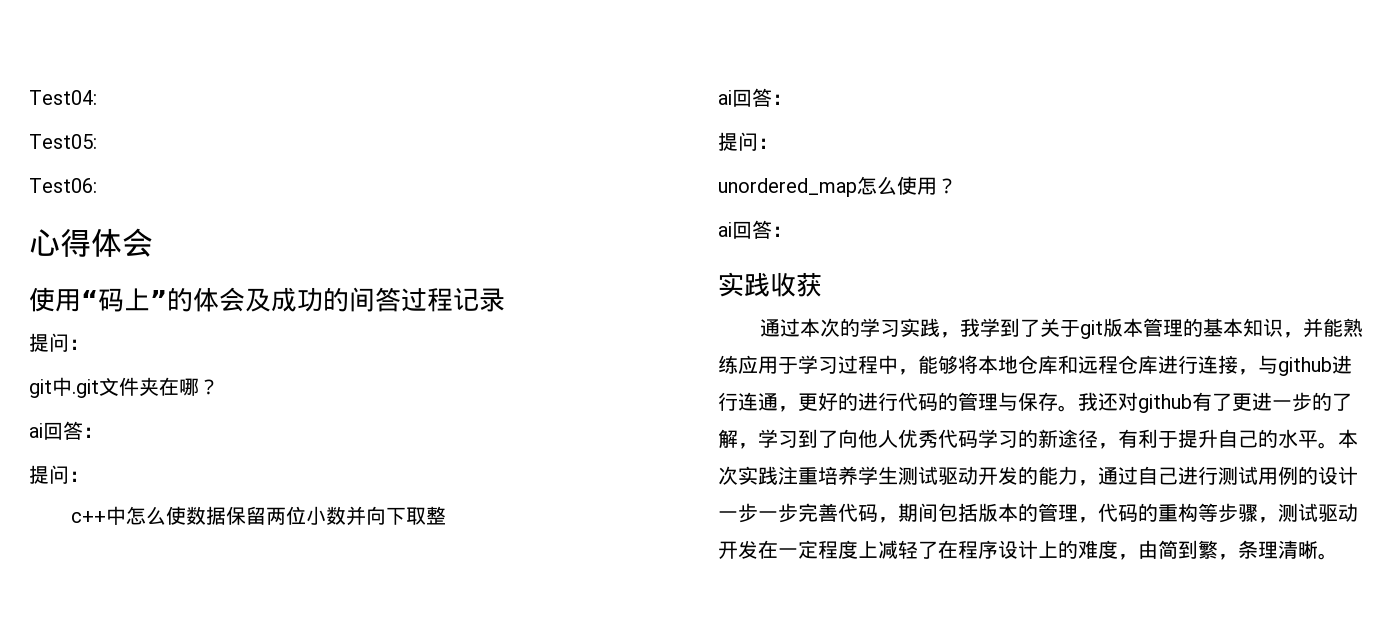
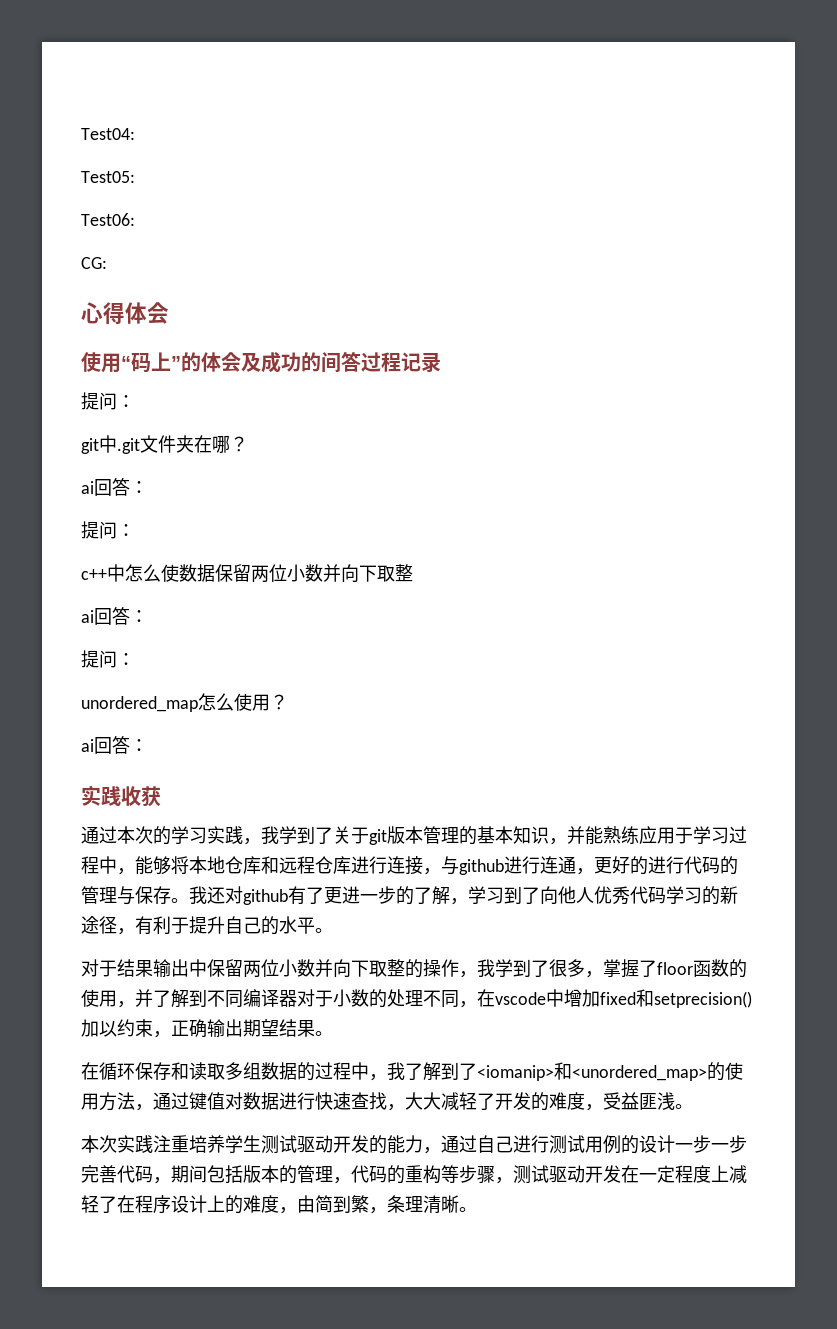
(97, 185) none -> [81,257,107,269] // CG:
(1338, 445) none -> [81,959,747,978] [81,989,752,1008] [81,1019,333,1038] [81,1062,743,1081] [81,1092,693,1111] // 对于结果输出中保留两位小数并向下取整的操作，我学到了很多，掌握了floor函数的使用，并了解到不同编译器对于小数的处理不同，在vscode中增加fixed和setprecision()加以约束，正确输出期望结果。 // 在循环保存和读取多组数据的过程中，我了解到了<iomanip>和<unordered_map>的使用方法，通过键值对数据进行快速查找，大大减轻了开发的难度，受益匪浅。 //

